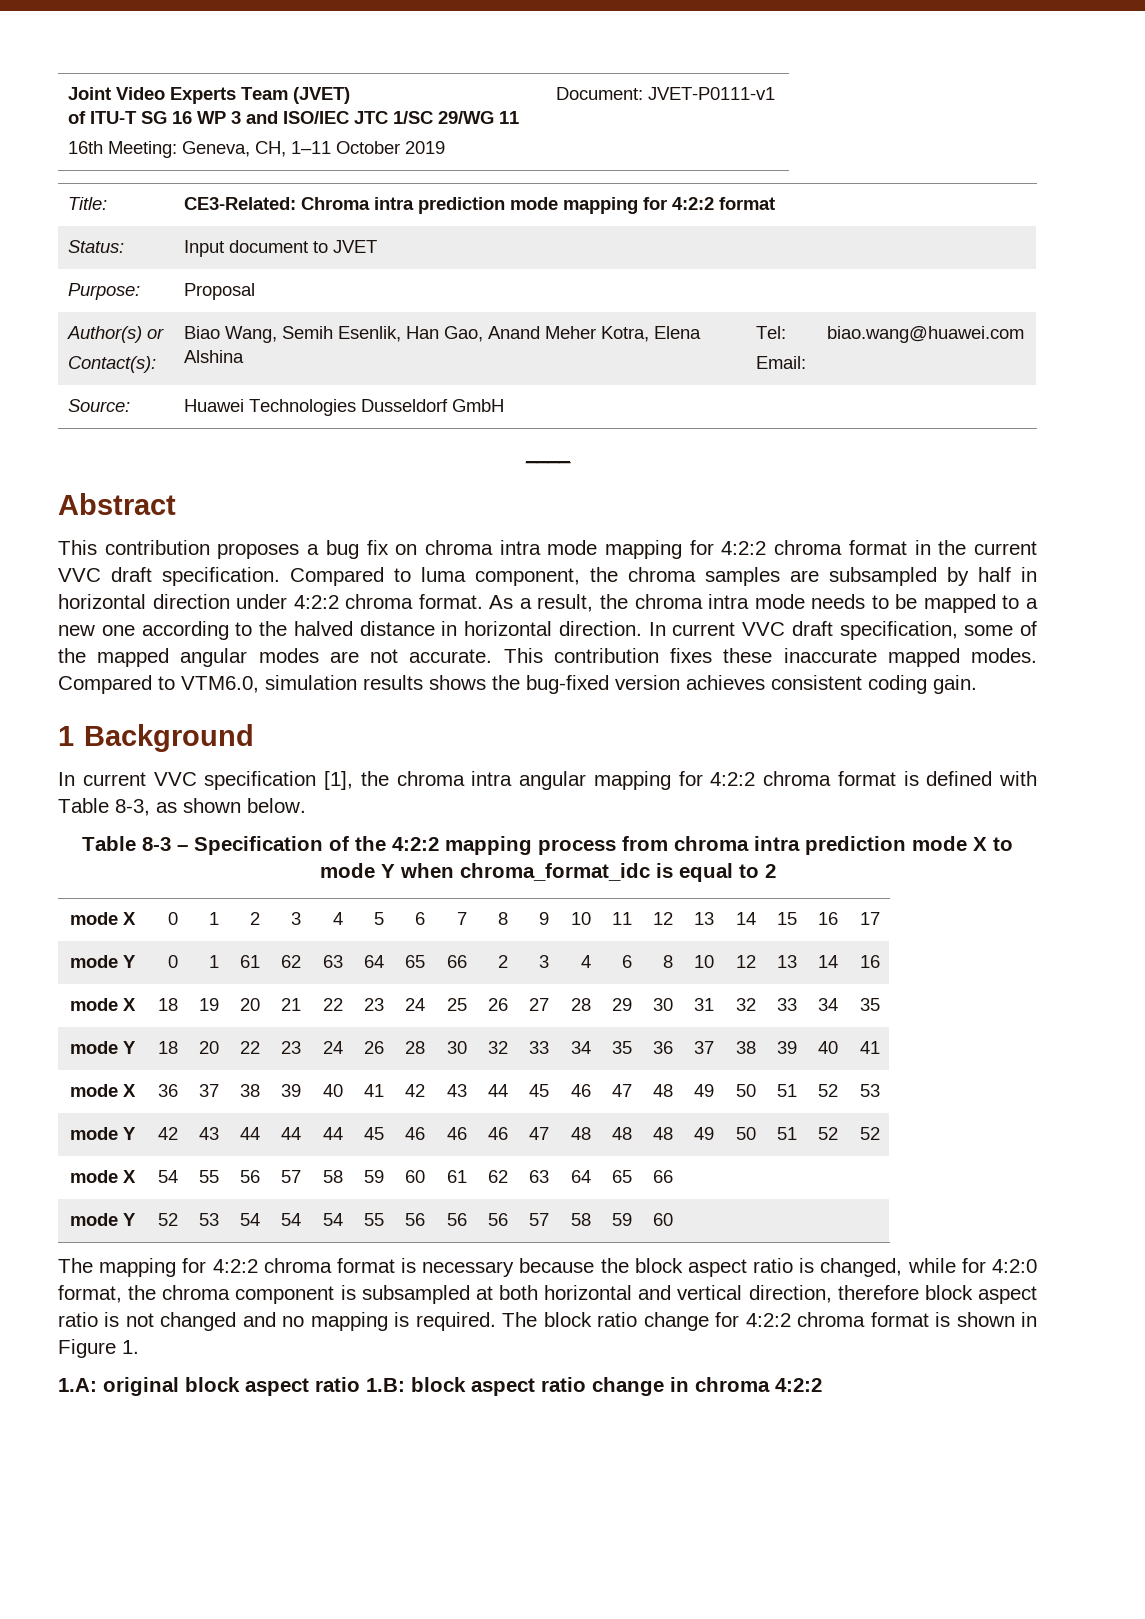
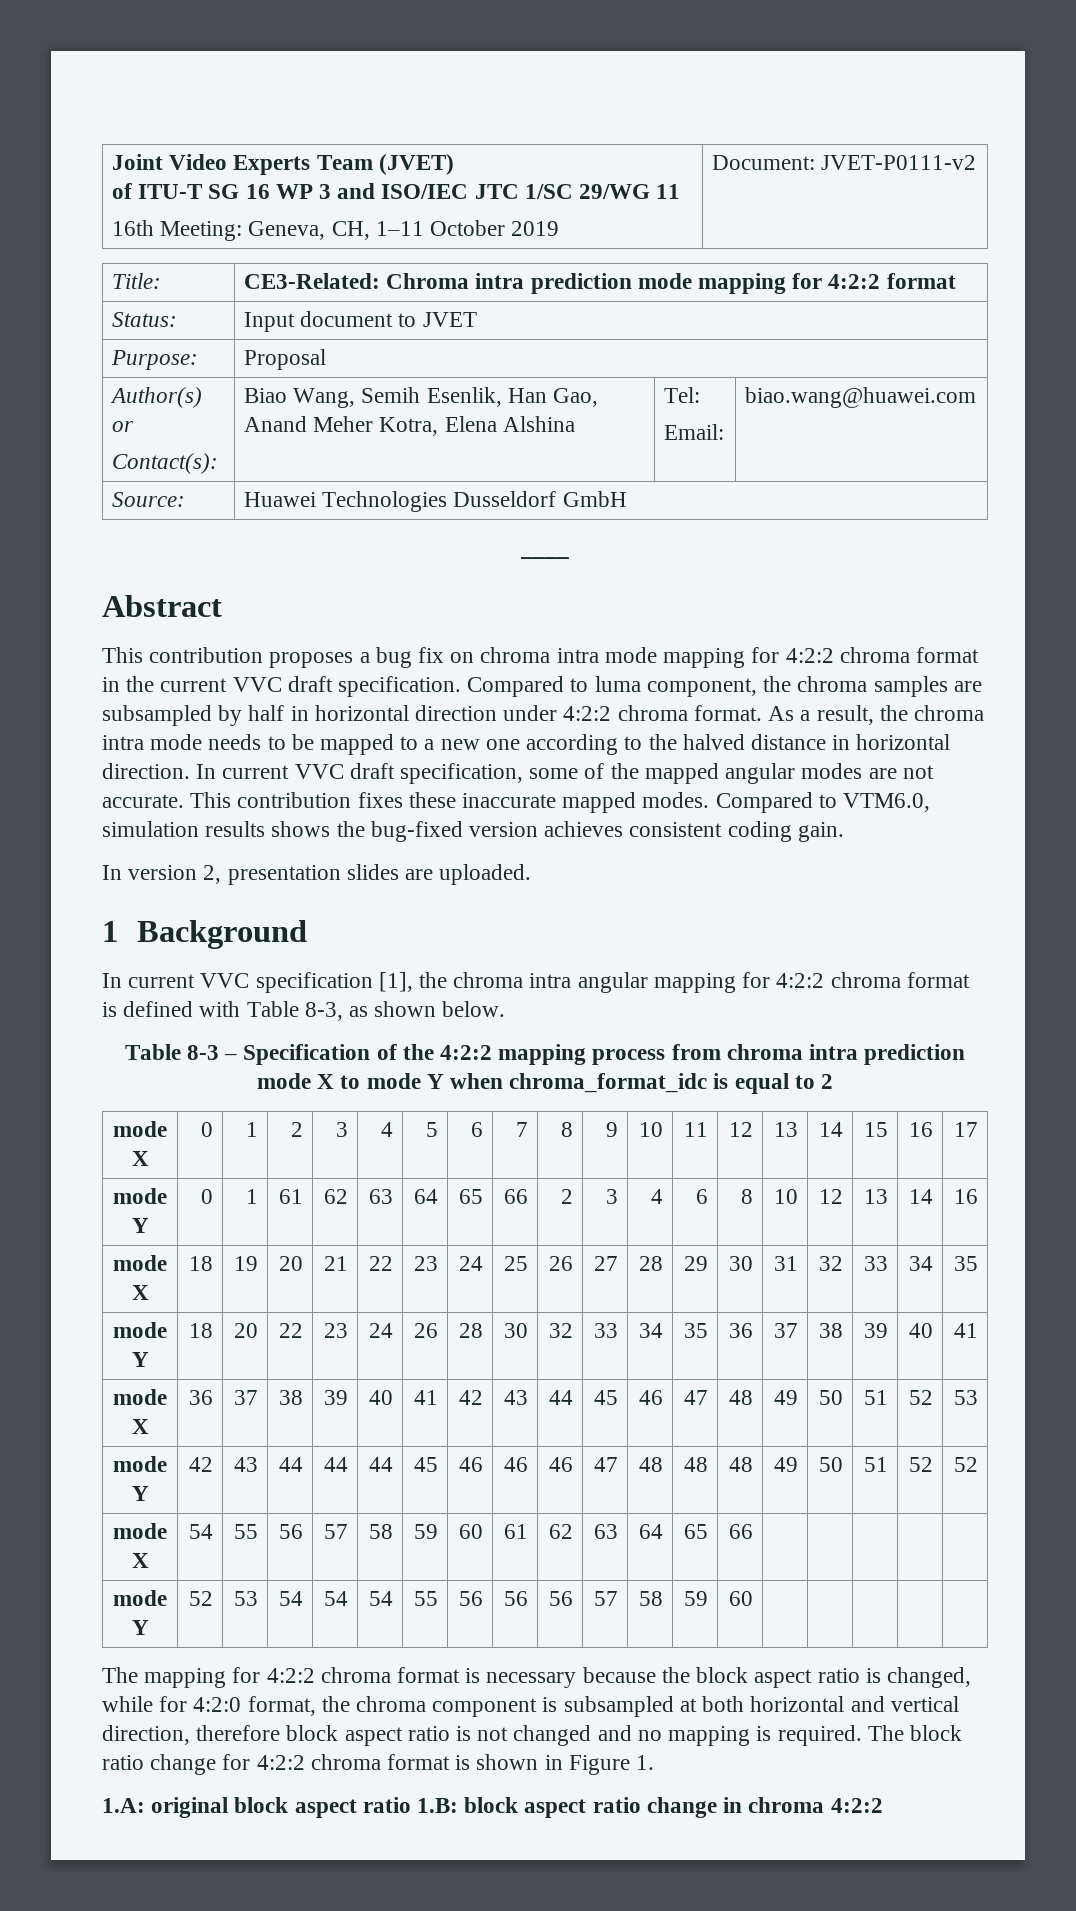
[648,87,776,100] JVET-P0111-v1 -> [821,155,977,170] JVET-P0111-v2
(977, 684) none -> [102,864,532,885] // In version 2, presentation slides are uploaded.

